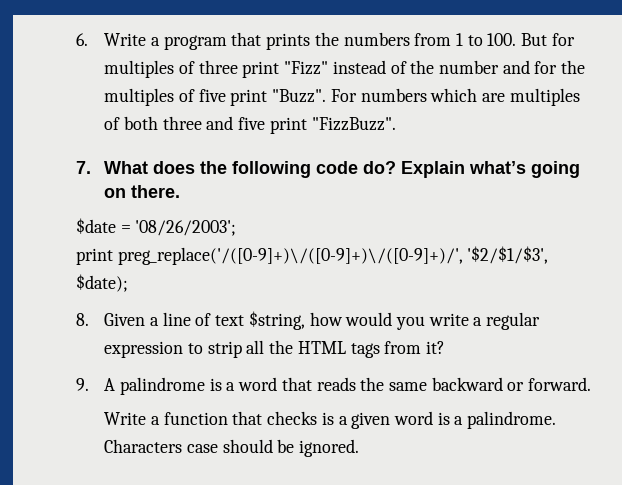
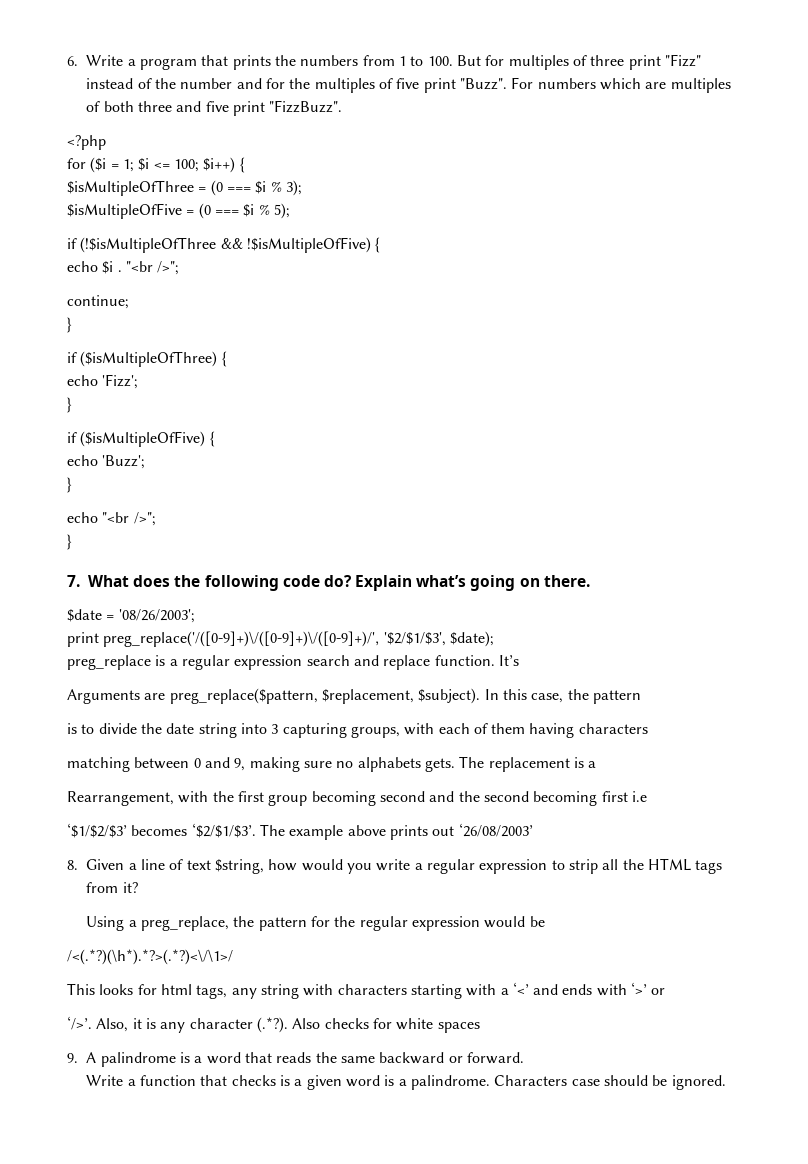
(396, 124) none -> [67,135,106,150] [67,157,245,173] [67,180,302,196] [67,203,290,219] [67,237,381,253] [67,261,180,275] [67,295,129,309] [67,317,72,333] [67,351,227,367] [67,374,139,389] [67,397,72,413] [67,431,215,447] [67,455,146,469] [67,477,72,493] [67,512,156,526] [67,534,72,550] // <?php // for ($i = 1; $i <= 100; $i++) { // $isMultipleOfThree = (0 === $i % 3); // $isMultipleOfFive = (0 === $i % 5); // if (!$isMultipleOfThree && !$isMultipleOfFive) { // echo $i . "<br />"; // continue; // } // if ($isMultipleOfThree) { // echo 'Fizz'; // } // if ($isMultipleOfFive) { // echo 'Buzz'; // } // echo "<br />"; // }
(128, 283) none -> [67,655,519,670] [67,688,641,704] [67,723,648,738] [67,756,597,772] [67,791,647,806] [67,823,533,840] // preg_replace is a regular expression search and replace function. It’s // Arguments are preg_replace($pattern, $replacement, $subject). In this case, the pattern // is to divide the date string into 3 capturing groups, with each of them having characters // matching between 0 and 9, making sure no alphabets gets. The replacement is a // Rearrangement, with the first group becoming second and the second becoming first i.e // ‘$1/$2/$3’ becomes ‘$2/$1/$3’. The example above prints out ‘26/08/2003’
(446, 347) none -> [86,916,545,931] [67,949,233,965] [67,982,666,999] [67,1016,480,1033] // Using a preg_replace, the pattern for the regular expression would be // /<(.*?)(\h*).*?>(.*?)<\/\1>/ // This looks for html tags, any string with characters starting with a ‘<’ and ends with ‘>’ or // ‘/>’. Also, it is any character (.*?). Also checks for white spaces

